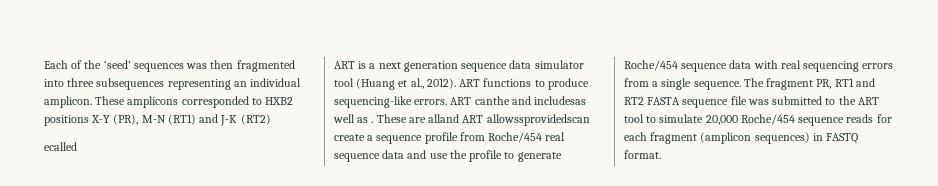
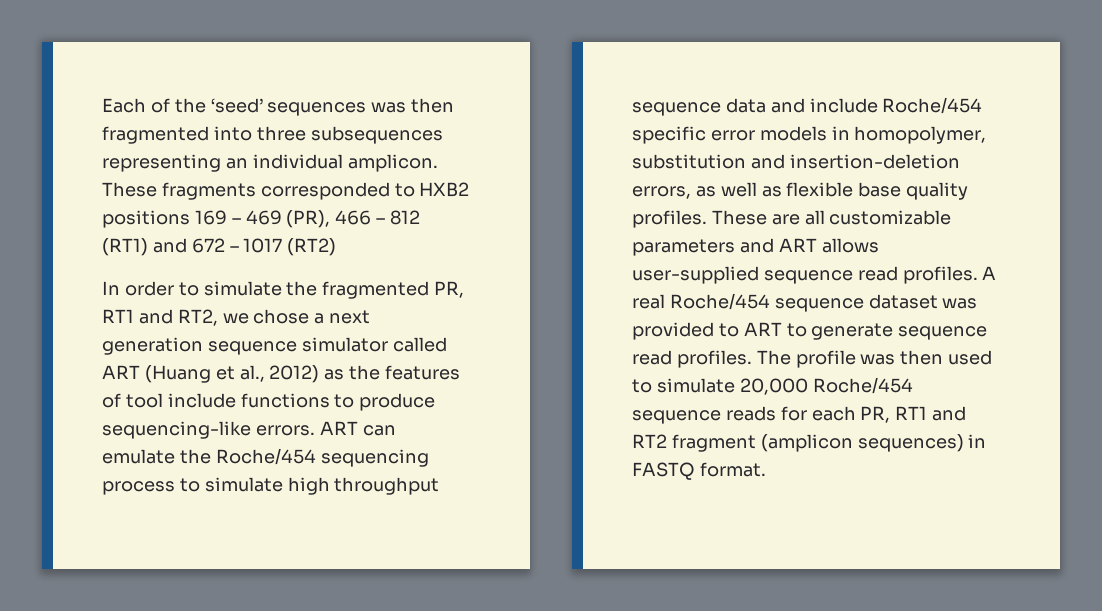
[127,96,179,108] amplicons -> [161,182,256,200] fragments
[91,114,271,126] [44,142,77,151] [334,60,584,72] [334,78,481,90] X-Y (PR), M-N (RT1) and J-K (RT2) // ecalled // ART is a next generation sequence data simulator tool (Huang et al., 2012). ART -> [194,210,421,228] [102,238,337,256] [102,281,465,299] [102,309,371,326] [102,337,447,355] [102,365,461,383] [102,393,236,408] 169 – 469 (PR), 466 – 812 (RT1) and 672 – 1017 (RT2) // In order to simulate the fragmented PR, RT1 and RT2, we chose a next generation sequence simulator called ART (Huang et al., 2012) as the features of tool include
[474,96,587,105] [333,114,590,126] [334,132,566,144] [334,150,562,162] [624,60,894,72] [624,78,875,90] [624,96,879,108] [624,114,644,123] canthe and includesas well as . These are alland ART allowssprovidedscan create a sequence profile from Roche/454 real sequence data and use the profile to generate Roche/454 sequence data with real sequencing errors from a single sequence. The fragment PR, RT1 and RT2 FASTA sequence file was submitted to the ART tool -> [362,425,396,436] [102,448,429,467] [102,477,440,495] [632,97,983,116] [632,126,987,144] [632,154,960,169] [632,182,969,200] [632,210,952,228] [632,238,879,256] [632,266,997,284] [632,293,978,312] [632,322,988,340] [632,350,993,368] can emulate the Roche/454 sequencing process to simulate high throughput sequence data and include Roche/454 specific error models in homopolymer, substitution and insertion-deletion errors, as well as flexible base quality profiles. These are all customizable parameters and ART allows user-supplied sequence read profiles. A real Roche/454 sequence dataset was provided to ART to generate sequence read profiles. The profile was then used
(647, 136) none -> [860,406,967,423] [632,434,667,448] PR, RT1 and RT2

